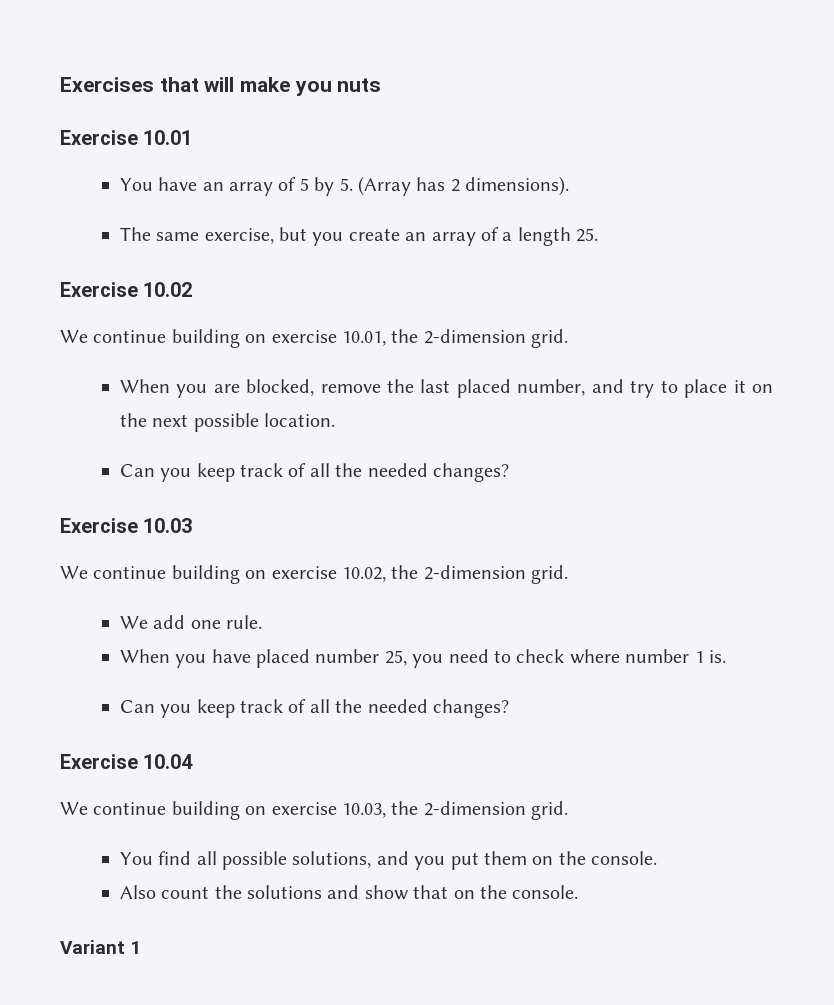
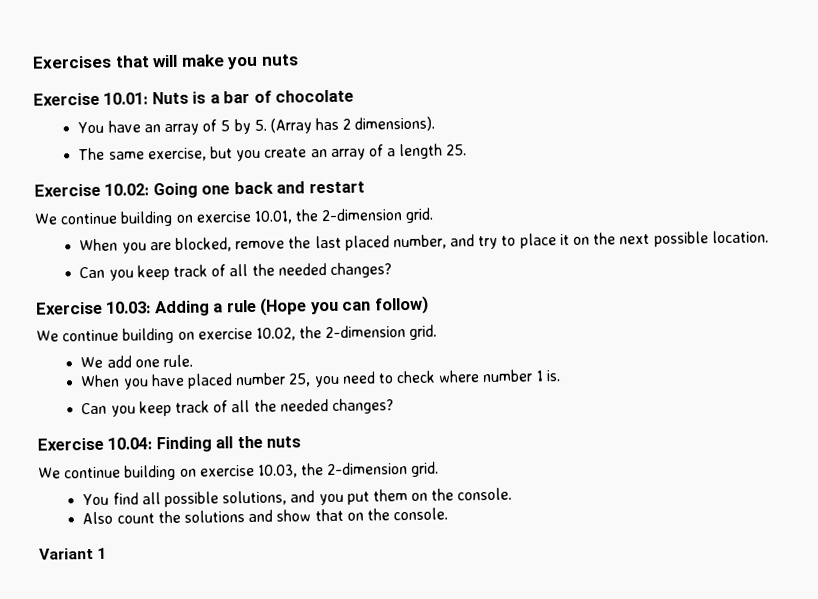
[143,130,193,145] 10.01 -> [103,89,355,105] 10.01: Nuts is a bar of chocolate
[143,282,193,297] 10.02 -> [104,181,365,199] 10.02: Going one back and restart
[143,518,193,533] 10.03 -> [106,295,429,317] 10.03: Adding a rule (Hope you can follow)
[143,754,194,769] 10.04 -> [107,435,302,453] 10.04: Finding all the nuts

